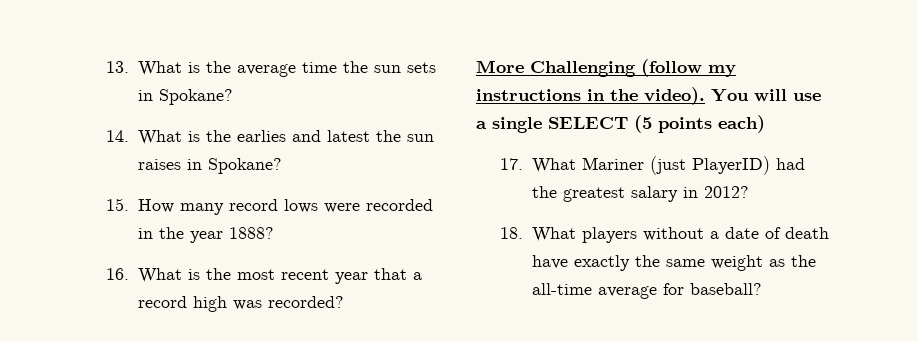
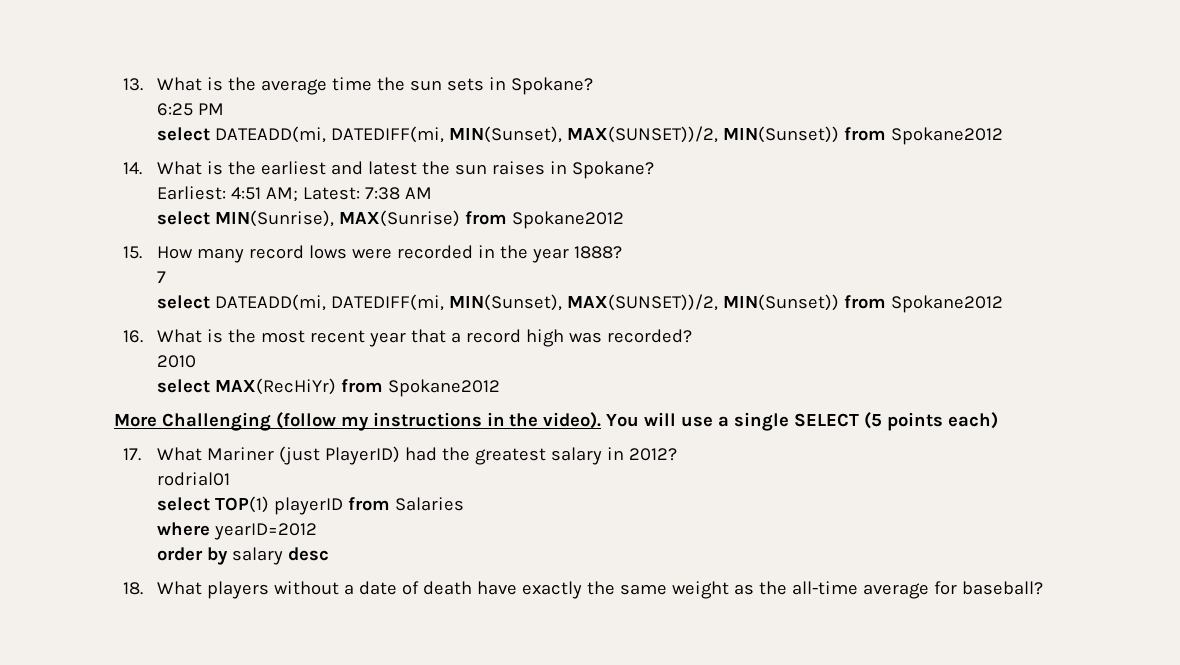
(234, 97) none -> [157,103,225,116] [157,126,1004,145] // 6:25 PM // select DATEADD(mi, DATEDIFF(mi, MIN(Sunset), MAX(SUNSET))/2, MIN(Sunset)) from Spokane2012
[237,130,287,142] earlies -> [261,161,327,175] earliest
(283, 166) none -> [157,186,433,202] [157,210,625,229] // Earliest: 4:51 AM; Latest: 7:38 AM // select MIN(Sunrise), MAX(Sunrise) from Spokane2012
(275, 233) none -> [157,271,167,283] [157,294,1004,313] // 7 // select DATEADD(mi, DATEDIFF(mi, MIN(Sunset), MAX(SUNSET))/2, MIN(Sunset)) from Spokane2012
(345, 302) none -> [157,355,197,368] [157,378,501,397] // 2010 // select MAX(RecHiYr) from Spokane2012
(750, 192) none -> [157,472,231,486] [157,496,465,515] [157,522,318,540] [157,547,330,565] // rodrial01 // select TOP(1) playerID from Salaries // where yearID=2012 // order by salary desc

